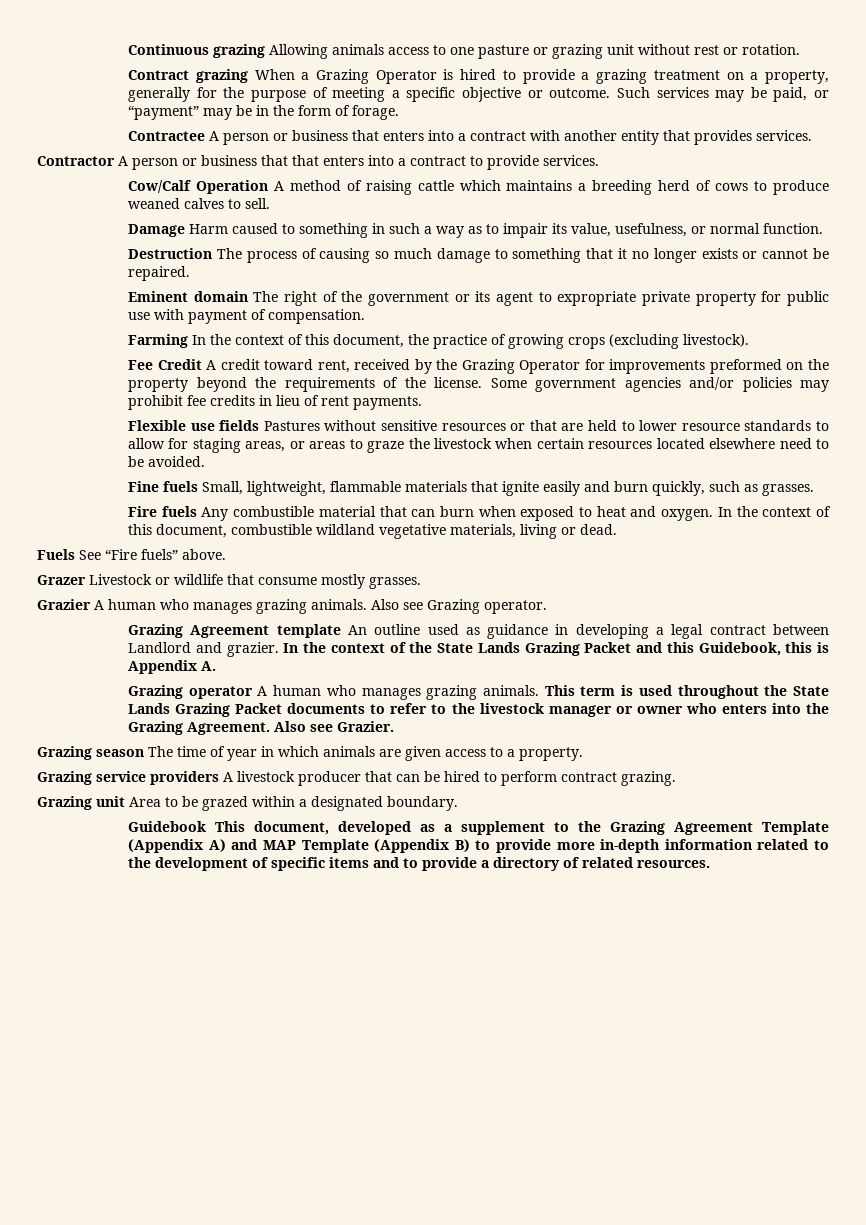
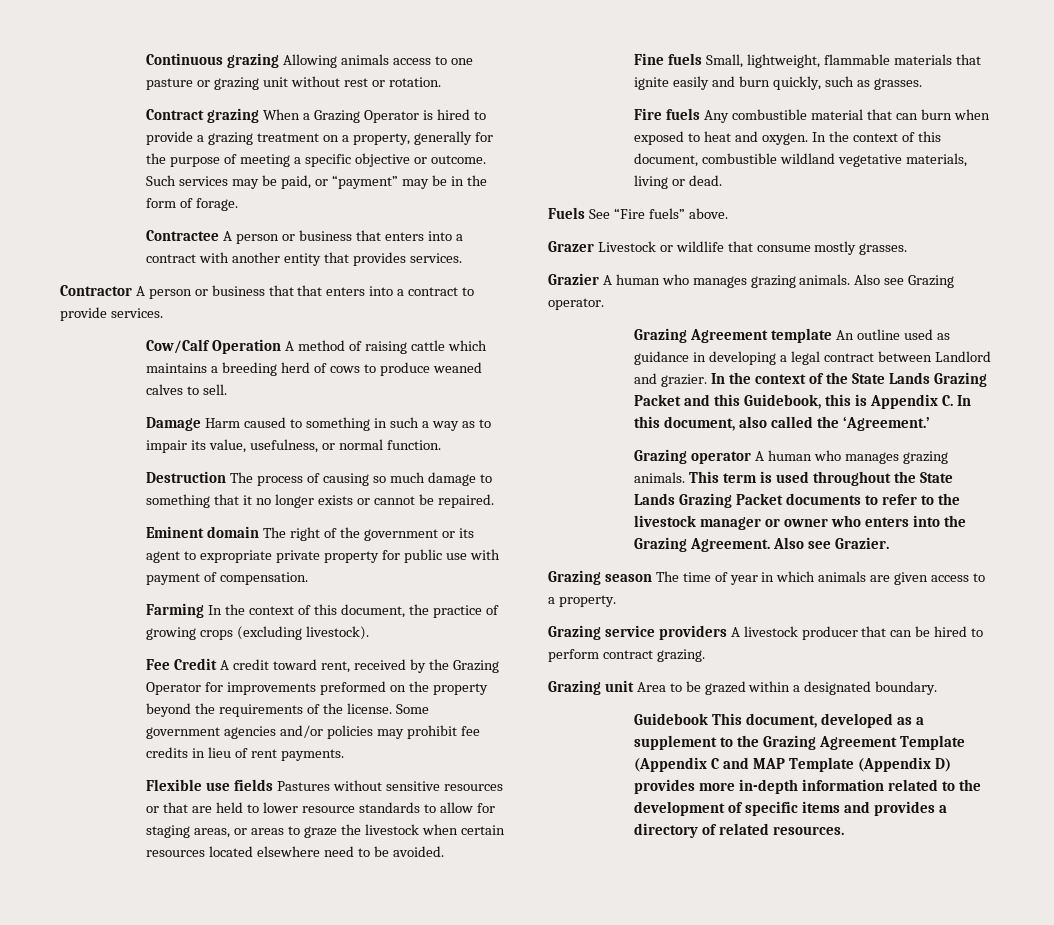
[201,661,217,671] A. -> [941,395,971,406] [634,416,931,431] C. In this document, also called the ‘Agreement.’
[208,839,226,852] A) -> [711,758,720,769] C
[454,839,551,853] B) to provide -> [934,758,951,772] [634,779,696,794] D) provides
[403,857,478,871] to provide -> [874,801,936,816] provides

